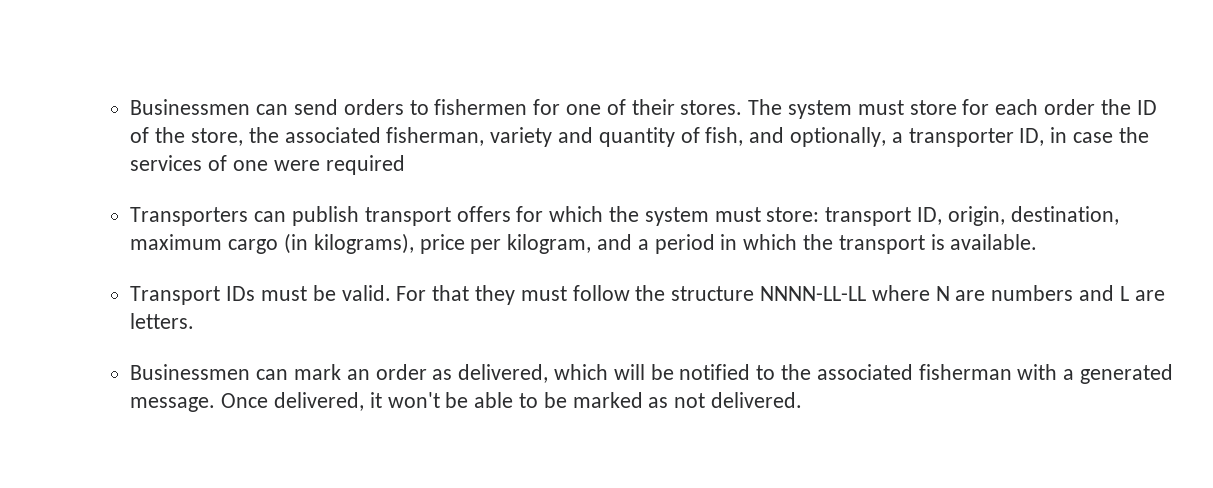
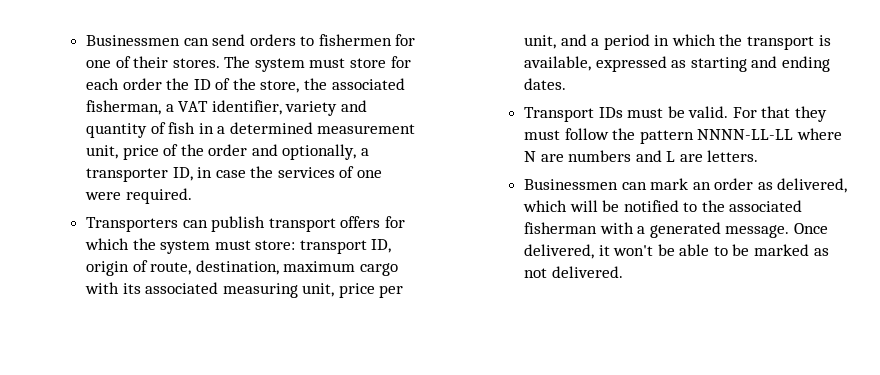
(485, 136) none -> [165,100,282,115] a VAT identifier,
[705,127,744,146] fish, -> [168,122,416,134] [85,144,248,160] fish in a determined measurement unit, price of the order
[325,155,405,175] required -> [125,188,192,204] required.
[947,206,1119,226] [130,233,414,254] origin, destination, maximum cargo (in kilograms), -> [85,260,398,276] [84,282,335,298] origin of route, destination, maximum cargo with its associated measuring unit,
[507,234,592,254] kilogram, -> [523,35,556,49] unit,
[950,234,1038,250] available. -> [523,56,830,72] [523,78,566,90] available, expressed as starting and ending dates.
[671,286,755,301] structure -> [639,130,694,144] pattern

